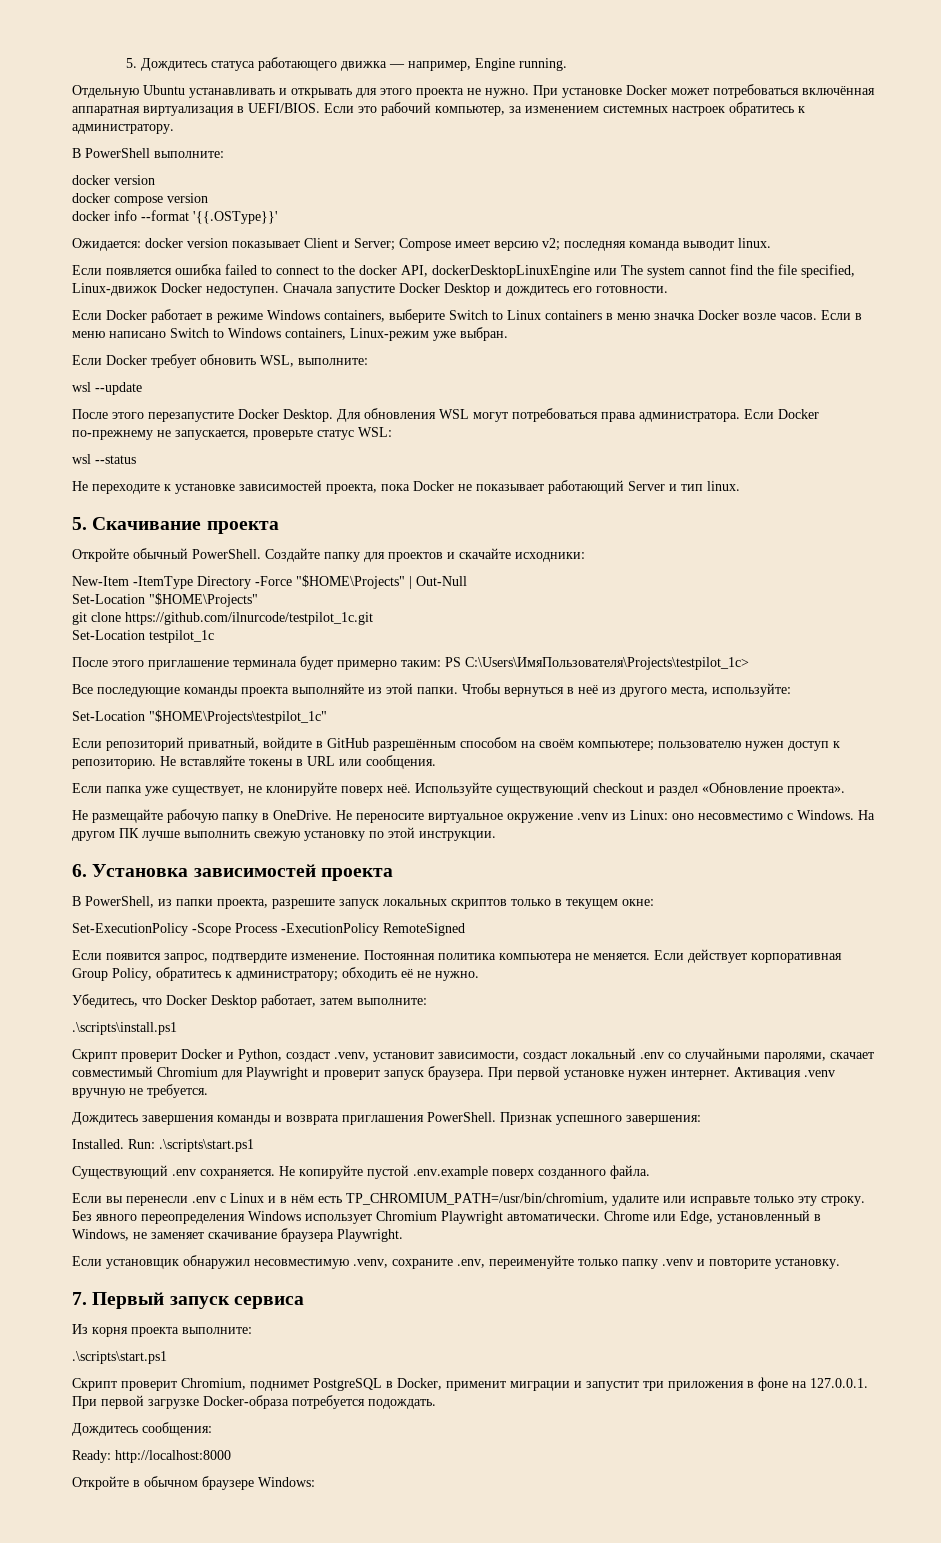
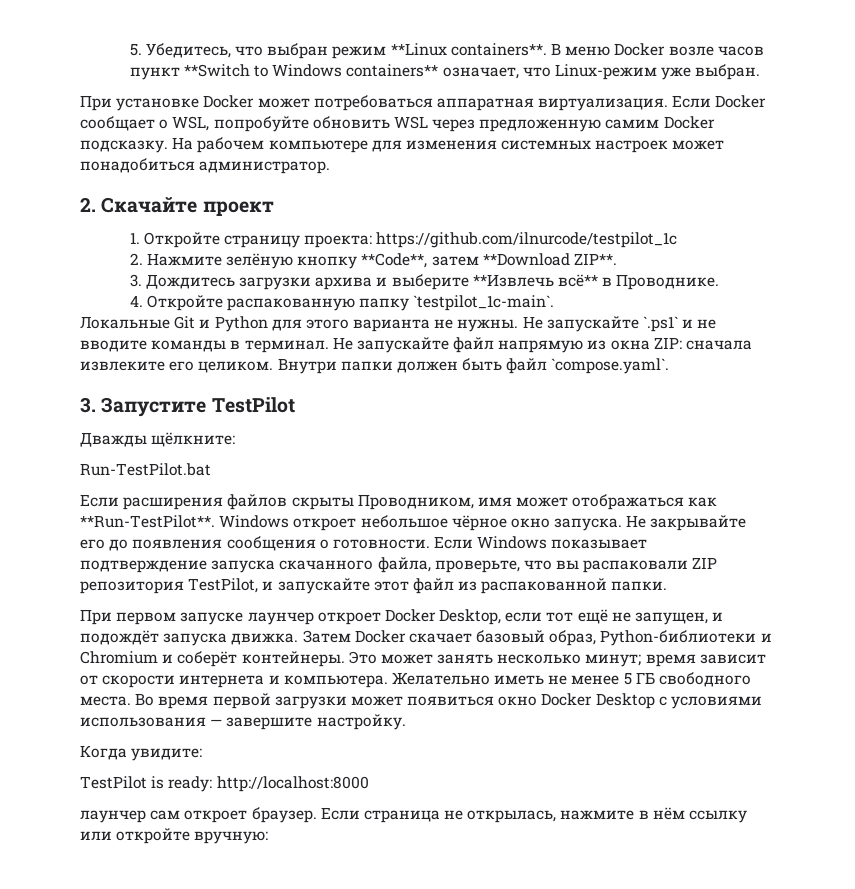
[126,57,568,71] [72,85,529,98] 5. Дождитесь статуса работающего движка — например, Engine running. // Отдельную Ubuntu устанавливать и открывать для этого проекта не нужно. -> [129,43,764,59] [129,64,761,80] 5. Убедитесь, что выбран режим **Linux containers**. В меню Docker возле часов пункт **Switch to Windows containers** означает, что Linux-режим уже выбран. //
[802,86,875,95] [72,102,805,116] [72,124,174,134] [72,148,224,158] [72,175,155,185] [72,193,208,206] [72,210,278,224] [72,238,771,251] [72,264,855,278] [72,283,668,296] [72,309,862,323] [72,327,508,341] [72,354,368,368] [72,382,142,395] [72,408,819,422] [72,427,392,440] [72,454,136,464] [72,480,740,494] [72,517,279,534] [72,548,585,562] [72,575,467,589] [72,593,258,607] [72,612,373,625] [72,630,214,643] [72,656,749,670] [72,683,791,697] [72,710,327,724] [72,737,840,751] [72,755,436,769] [72,782,845,796] [72,809,875,823] [72,827,496,841] [72,864,393,881] [72,896,654,909] [72,923,465,936] [72,949,842,963] [72,967,479,981] [72,994,427,1008] [72,1022,177,1035] [72,1048,874,1062] [72,1066,835,1080] [72,1084,208,1098] [72,1112,701,1125] [72,1139,254,1152] [72,1165,650,1179] [72,1193,865,1206] [72,1210,821,1224] [72,1228,403,1242] [72,1255,840,1269] [72,1292,304,1309] [72,1324,252,1337] [72,1351,167,1364] [72,1377,868,1391] [72,1395,436,1409] [72,1422,212,1436] [72,1450,231,1463] [72,1476,315,1490] включённая аппаратная виртуализация в UEFI/BIOS. Если это рабочий компьютер, за изменением системных настроек обратитесь к администратору. // В PowerShell выполните: // docker version // docker compose version // docker info --format '{{.OSType}}' // Ожидается: docker version показывает Client и Server; Compose имеет версию v2; последняя команда выводит linux. // Если появляется ошибка failed to connect to the docker API, dockerDesktopLinuxEngine или The system cannot find the file specified, Linux-движок Docker недоступен. Сначала запустите Docker Desktop и дождитесь его готовности. // Если Docker работает в режиме Windows containers, выберите Switch to Linux containers в меню значка Docker возле часов. Если в меню написано Switch to Windows containers, Linux-режим уже выбран. // Если Docker требует обновить WSL, выполните: // wsl --update // После этого перезапустите Docker Desktop. Для обновления WSL могут потребоваться права администратора. Если Docker по-прежнему не запускается, проверьте статус WSL: // wsl --status // Не переходите к установке зависимостей проекта, пока Docker не показывает работающий Server и тип linux. // 5. Скачивание проекта // Откройте обычный PowerShell. Создайте папку для проектов и скачайте исходники: // New-Item -ItemType Directory -Force "$HOME\Projects" | Out-Null // Set-Location "$HOME\Projects" // git clone https://github.com/ilnurcode/testpilot_1c.git // Set-Location testpilot_1c // После этого приглашение терминала будет примерно таким: PS C:\Users\ИмяПользователя\Projects\testpilot_1c> // Все последующие команды проекта выполняйте из этой папки. Чтобы вернуться в неё из другого места, используйте: // Set-Location "$HOME\Projects\testpilot_1c" // Если репозиторий приватный, войдите в GitHub разрешённым способом на своём компьютере; пользователю нужен доступ к репозиторию. Не вставляйте токены в URL или сообщения. // Если папка уже существует, не клонируйте поверх неё. Используйте существующий checkout и раздел «Обновление проекта». // Не размещайте рабочую папку в OneDrive. Не переносите виртуальное окружение .venv из Linux: оно несовместимо с Windows. На другом ПК лучше выполнить свежую установку по этой инструкции. // 6. Установка зависимостей проекта // В PowerShell, из папки проекта, разрешите запуск локальных скриптов только в текущем окне: // Set-ExecutionPolicy -Scope Process -ExecutionPolicy RemoteSigned // Если появится запрос, подтвердите изменение. Постоянная политика компьютера не меняется. Если действует корпоративная Group Policy, обратитесь к администратору; обходить её не нужно. // Убедитесь, что Docker Desktop работает, затем выполните: // .\scripts\install.ps1 // Скрипт проверит Docker и Python, создаст .venv, установит зависимости, создаст локальный .env со случайными паролями, скачает совместимый Chromium для Playwright и проверит запуск браузера. При первой установке нужен интернет. Активация .venv вручную не требуется. // Дождитесь завершения команды и возврата приглашения PowerShell. Признак успешного завершения: // Installed. Run: .\scripts\start.ps1 // Существующий .env сохраняется. Не копируйте пустой .env.example поверх созданного файла. // Если вы перенесли .env с Linux и в нём есть TP_CHROMIUM_PATH=/usr/bin/chromium, удалите или исправьте только эту строку. Без явного переопределения Windows использует Chromium Playwright автоматически. Chrome или Edge, установленный в Windows, не заменяет скачивание браузера Playwright. // Если установщик обнаружил несовместимую .venv, сохраните .env, переименуйте только папку .venv и повторите установку. // 7. Первый запуск сервиса // Из корня проекта выполните: // .\scripts\start.ps1 // Скрипт проверит Chromium, поднимет PostgreSQL в Docker, применит миграции и запустит три приложения в фоне на 127.0.0.1. При первой загрузке Docker-образа потребуется подождать. // Дождитесь сообщения: // Ready: http://localhost:8000 // Откройте в обычном браузере Windows: -> [436,95,767,111] [80,116,715,132] [80,137,725,153] [80,158,331,174] [80,197,274,216] [129,232,678,248] [129,253,618,269] [129,274,720,290] [129,295,555,311] [80,316,717,332] [80,337,753,353] [80,358,670,374] [80,397,295,417] [80,432,236,447] [80,463,211,476] [80,494,718,510] [80,515,747,531] [80,536,648,551] [80,557,718,573] [80,578,668,594] [80,609,724,625] [80,630,772,646] [80,651,766,667] [80,672,752,688] [80,693,763,709] [80,714,406,730] [80,745,203,761] [80,776,369,792] [80,807,748,823] [80,828,269,844] аппаратная виртуализация. Если Docker сообщает о WSL, попробуйте обновить WSL через предложенную самим Docker подсказку. На рабочем компьютере для изменения системных настроек может понадобиться администратор. // 2. Скачайте проект // 1. Откройте страницу проекта: https://github.com/ilnurcode/testpilot_1c // 2. Нажмите зелёную кнопку **Code**, затем **Download ZIP**. // 3. Дождитесь загрузки архива и выберите **Извлечь всё** в Проводнике. // 4. Откройте распакованную папку `testpilot_1c-main`. // Локальные Git и Python для этого варианта не нужны. Не запускайте `.ps1` и не вводите команды в терминал. Не запускайте файл напрямую из окна ZIP: сначала извлеките его целиком. Внутри папки должен быть файл `compose.yaml`. // 3. Запустите TestPilot // Дважды щёлкните: // Run-TestPilot.bat // Если расширения файлов скрыты Проводником, имя может отображаться как **Run-TestPilot**. Windows откроет небольшое чёрное окно запуска. Не закрывайте его до появления сообщения о готовности. Если Windows показывает подтверждение запуска скачанного файла, проверьте, что вы распаковали ZIP репозитория TestPilot, и запускайте этот файл из распакованной папки. // При первом запуске лаунчер откроет Docker Desktop, если тот ещё не запущен, и подождёт запуска движка. Затем Docker скачает базовый образ, Python-библиотеки и Chromium и соберёт контейнеры. Это может занять несколько минут; время зависит от скорости интернета и компьютера. Желательно иметь не менее 5 ГБ свободного места. Во время первой загрузки может появиться окно Docker Desktop с условиями использования — завершите настройку. // Когда увидите: // TestPilot is ready: http://localhost:8000 // лаунчер сам откроет браузер. Если страница не открылась, нажмите в нём ссылку или откройте вручную:

